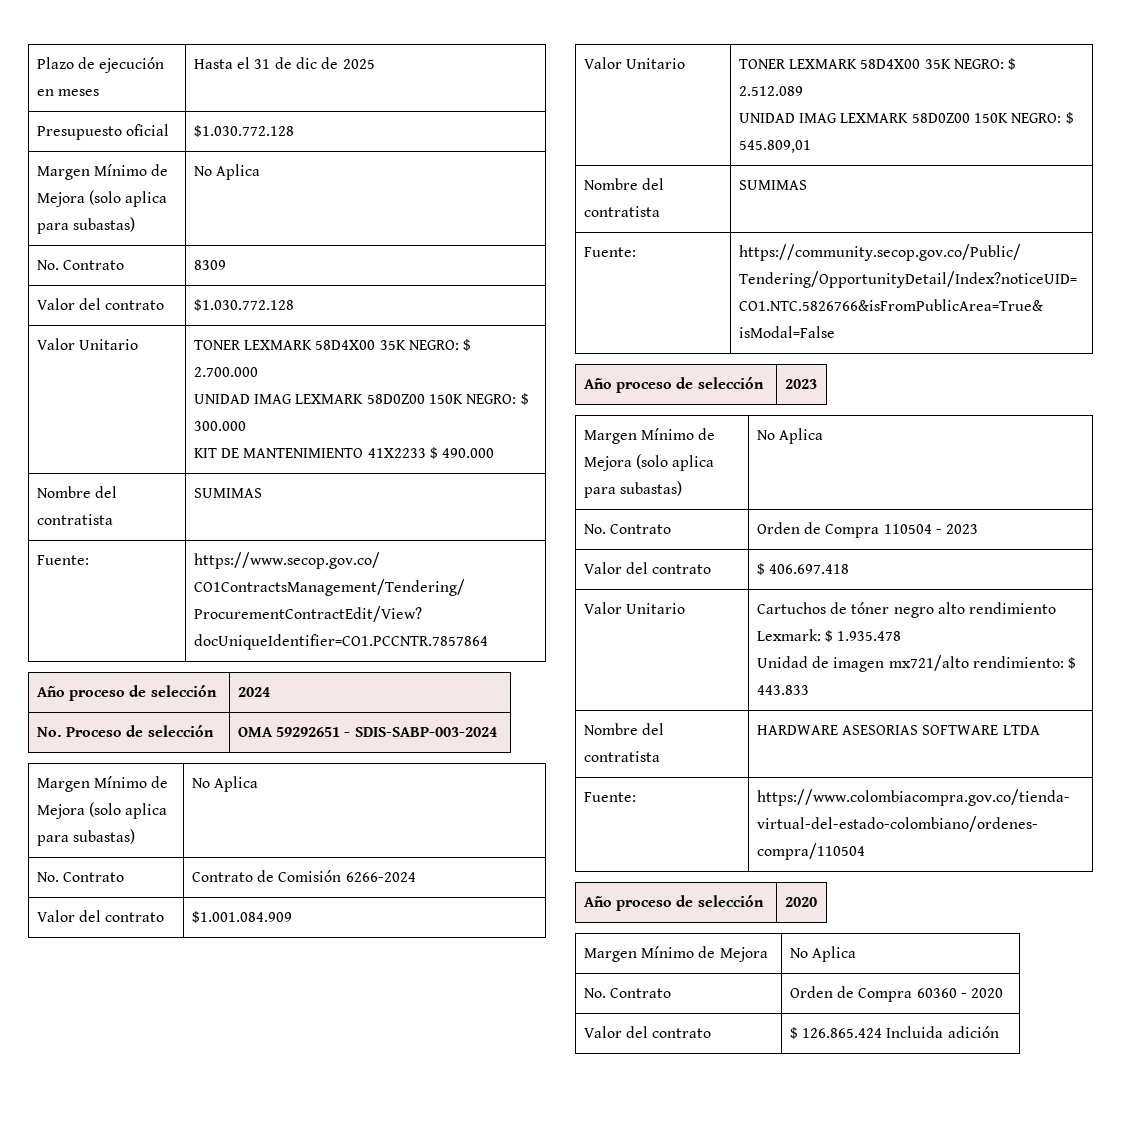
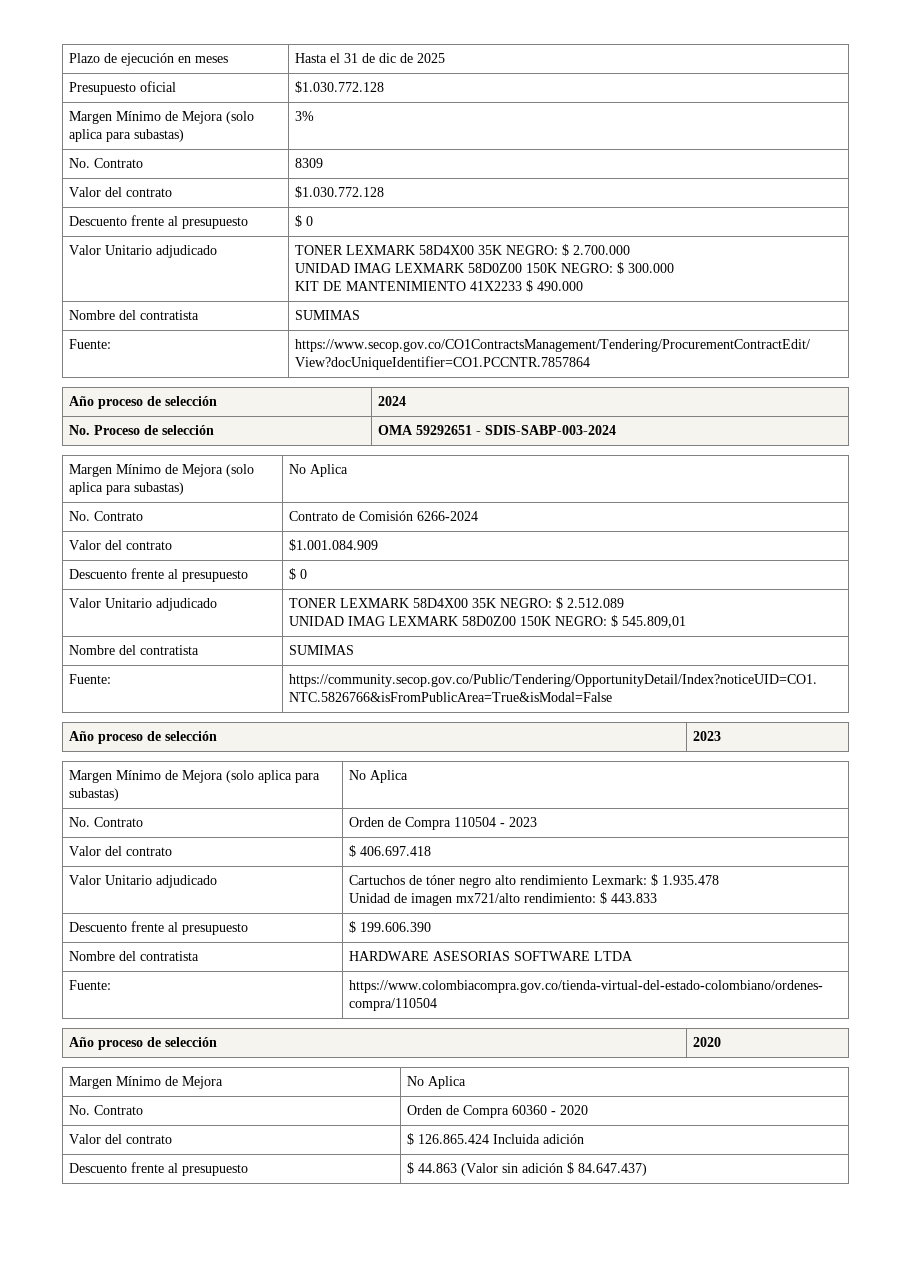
[193,164,261,180] No Aplica -> [294,111,314,121] 3%
[36,338,139,350] // Valor Unitario -> [68,215,248,229] [294,215,313,227] [68,245,217,258] // Descuento frente al presupuesto | $ 0 // Valor Unitario adjudicado
[583,57,686,69] // Valor Unitario -> [68,568,248,582] [288,568,307,580] [68,598,217,611] // Descuento frente al presupuesto | $ 0 // Valor Unitario adjudicado
(686, 608) none -> [155,875,217,888] adjudicado
(809, 690) none -> [68,921,248,935] [348,921,431,933] // Descuento frente al presupuesto | $ 199.606.390
(999, 1032) none -> [68,1162,248,1176] [406,1162,647,1176] // Descuento frente al presupuesto | $ 44.863 (Valor sin adición $ 84.647.437)

